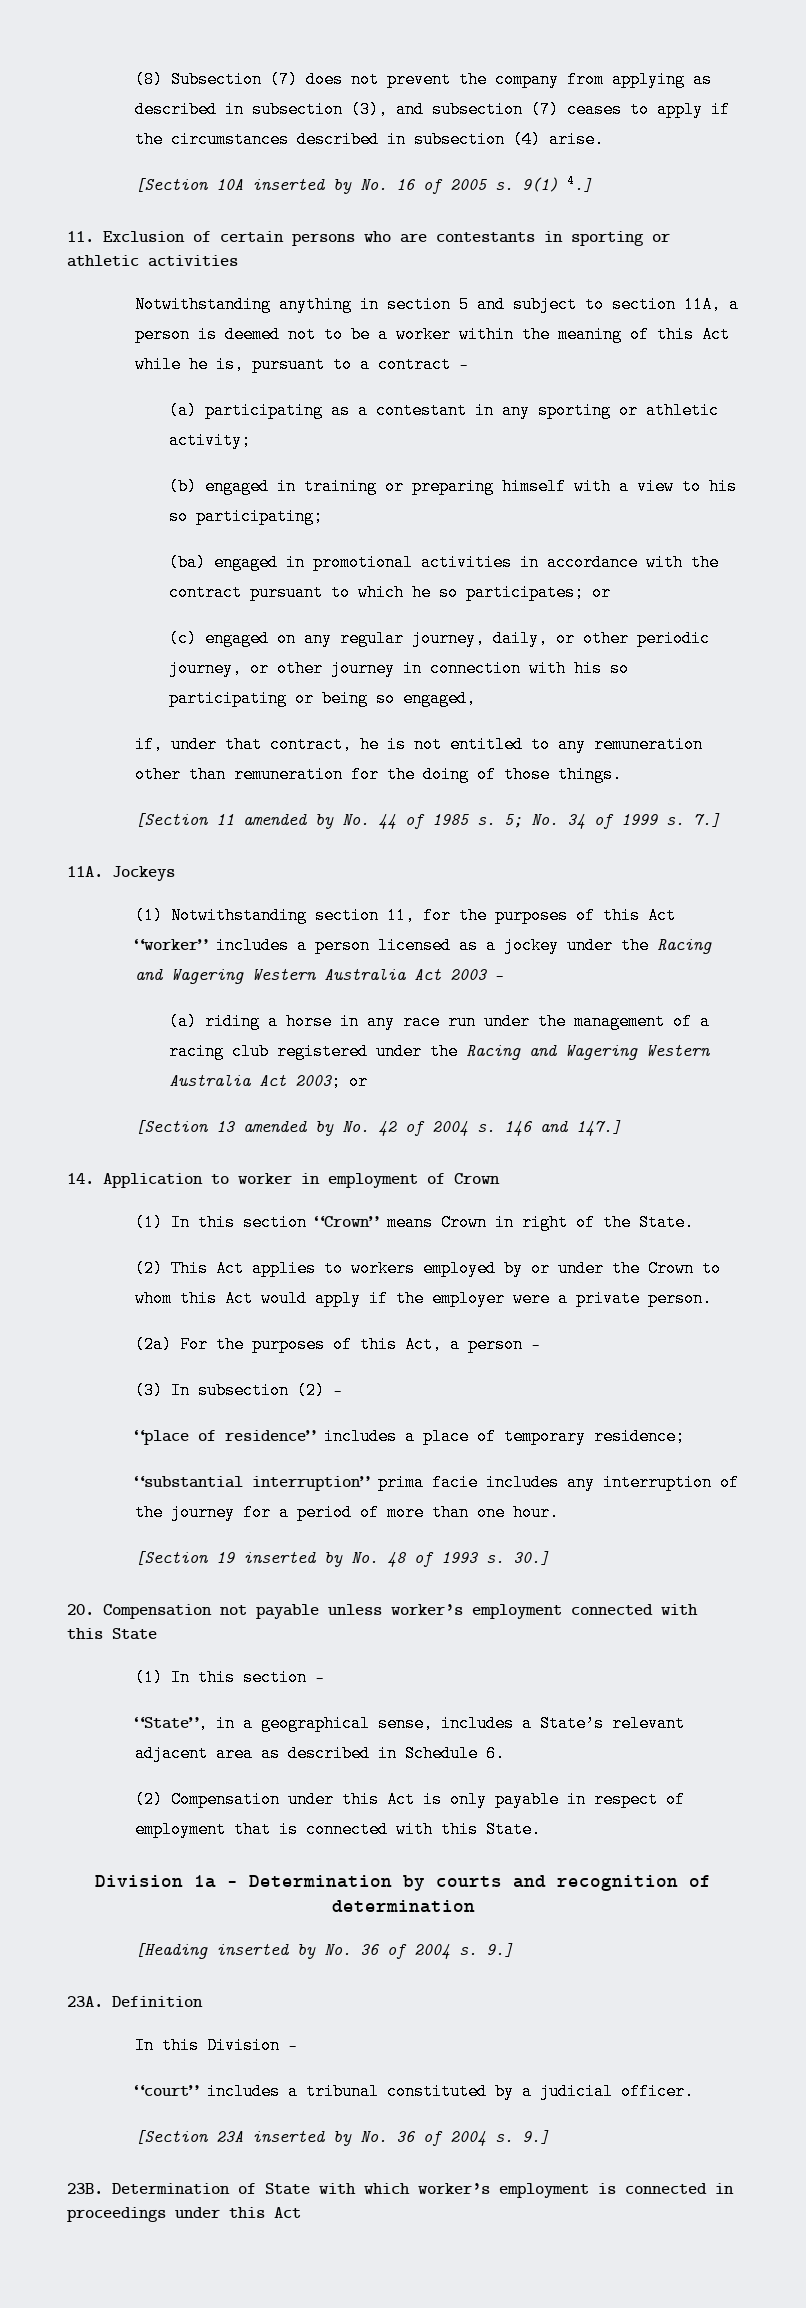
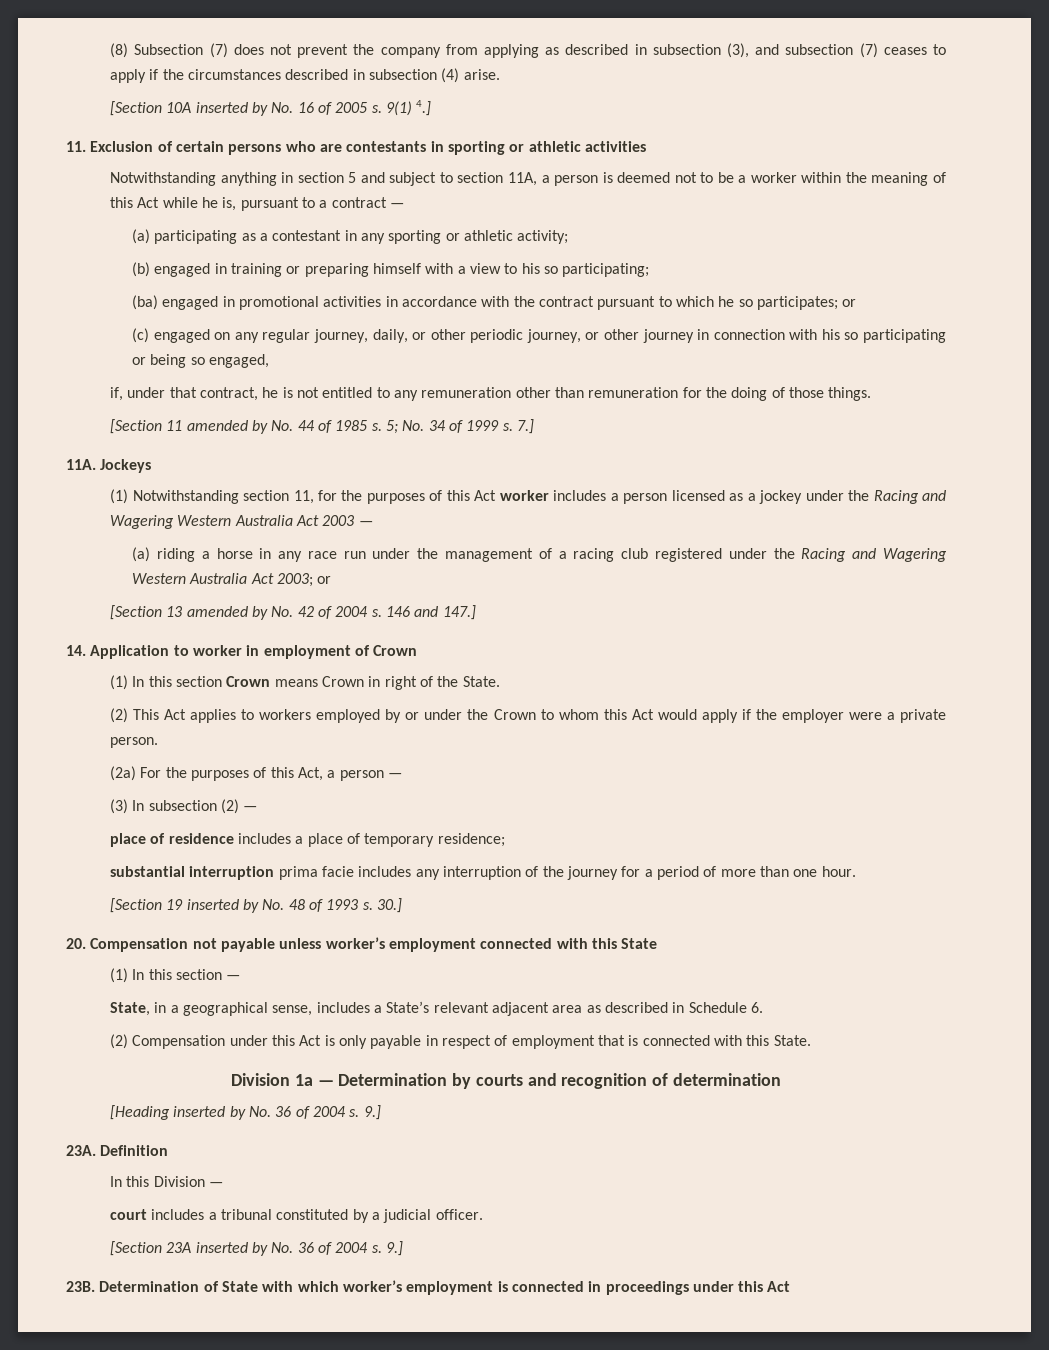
[134,939,209,950] “worker” -> [499,490,549,501] worker
[314,1216,380,1227] “Crown” -> [226,676,271,687] Crown
[134,1430,317,1445] “place of residence” -> [110,833,234,847] place of residence
[134,1476,371,1491] “substantial interruption” -> [110,866,275,880] substantial interruption
[134,1715,209,1732] “State”, -> [110,1002,151,1016] State,
[134,2085,200,2096] “court” -> [110,1209,148,1220] court

